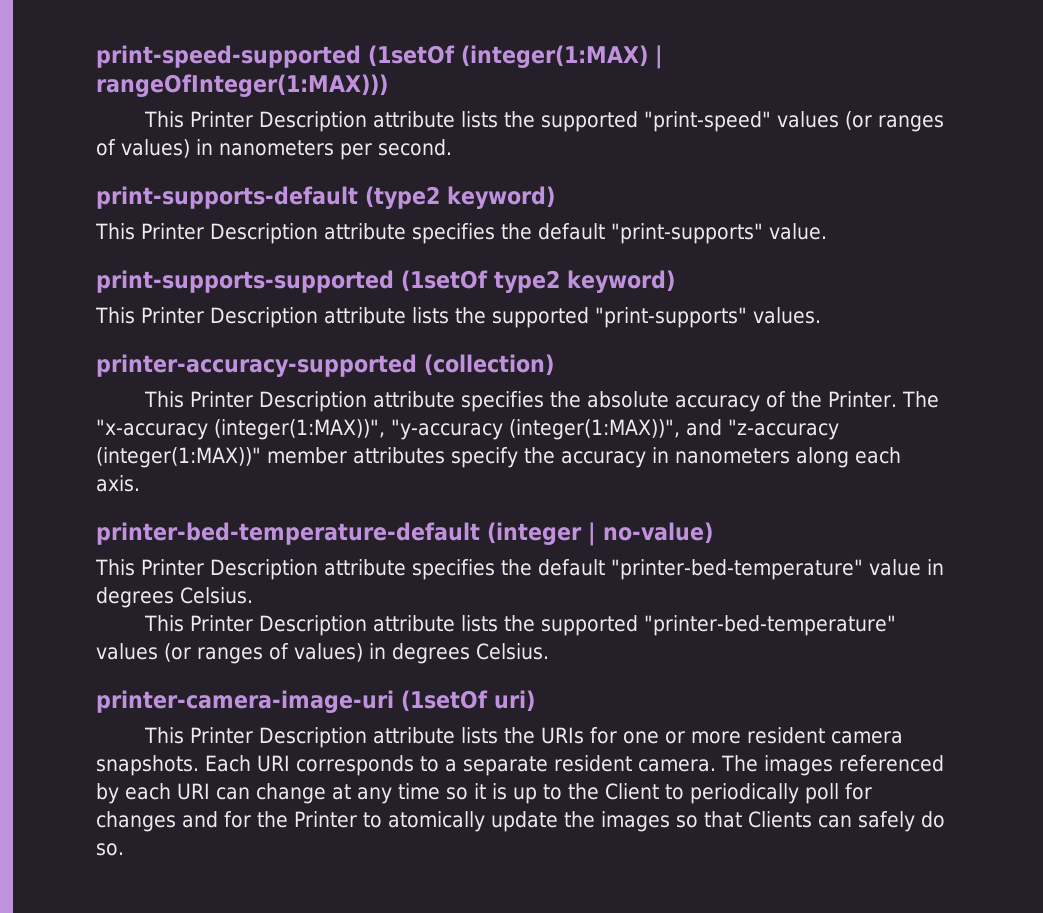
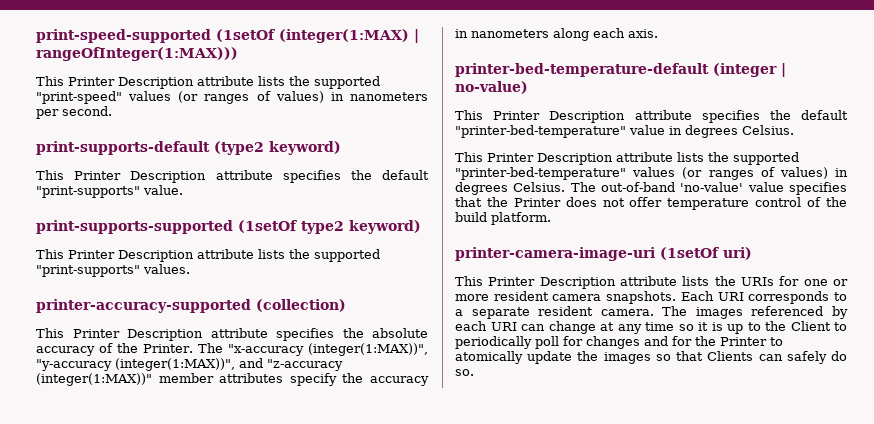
(549, 651) none -> [570,182,847,195] [455,197,847,210] [455,212,551,225] The out-of-band 'no-value' value specifies that the Printer does not offer temperature control of the build platform.

